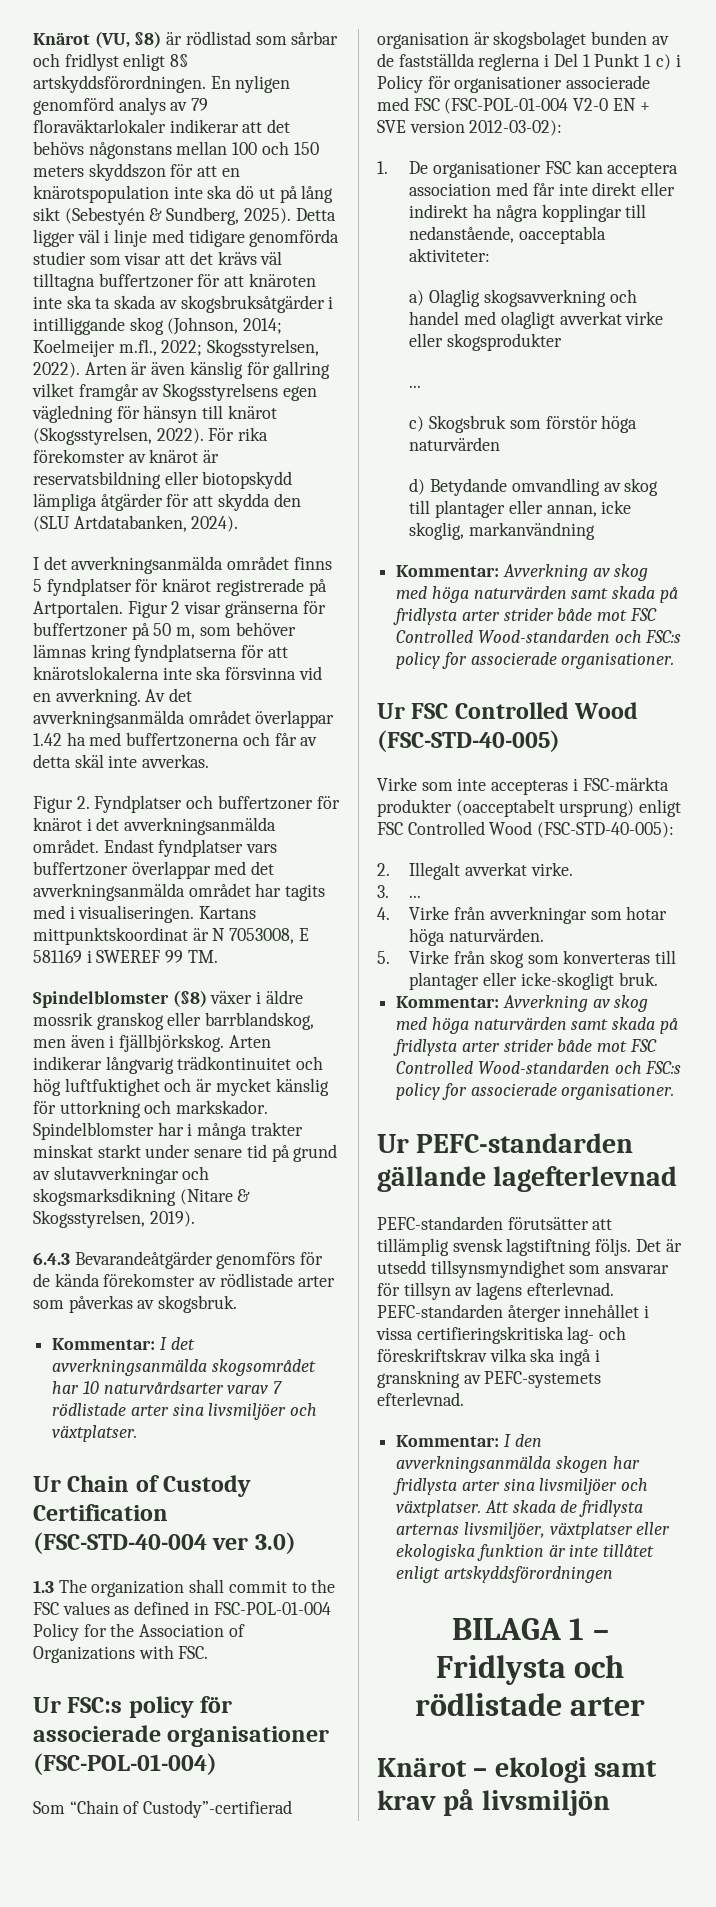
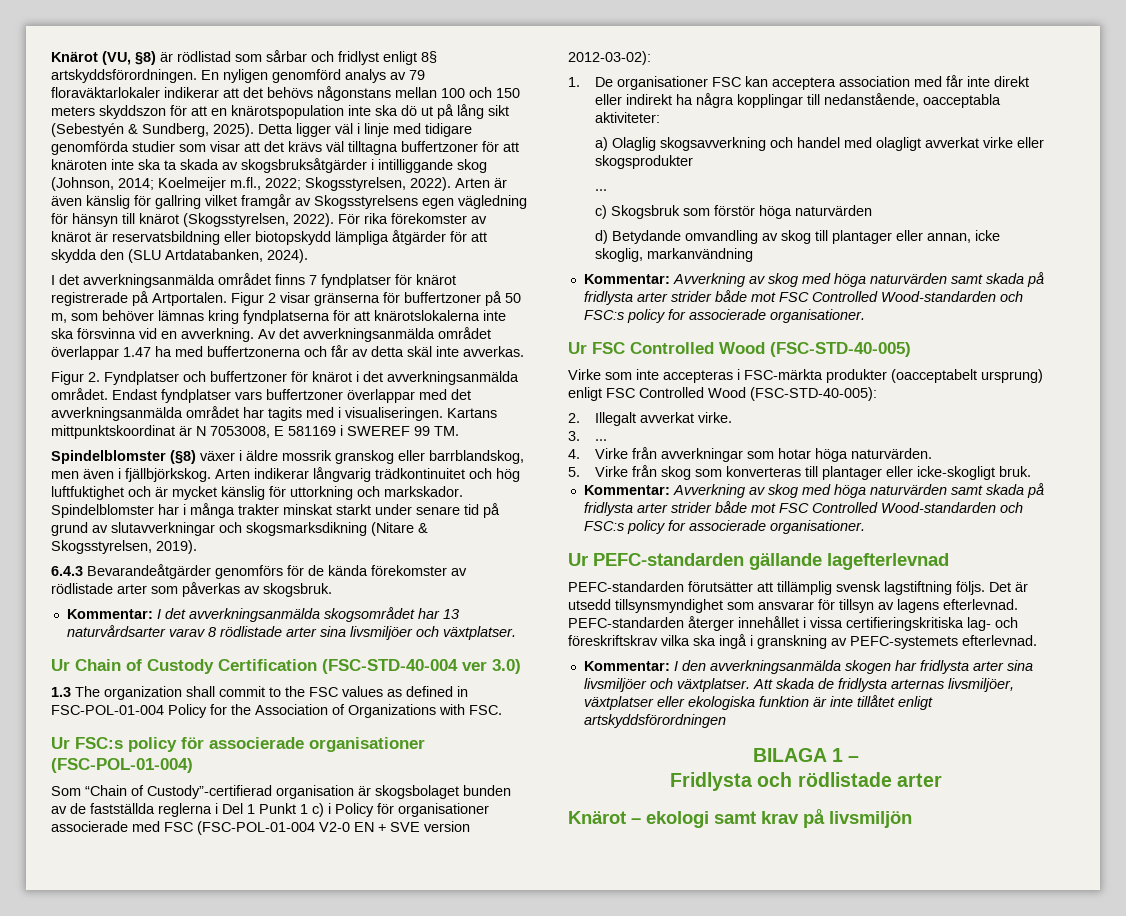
[33,579,42,592] 5 -> [309,275,317,285] 7
[33,733,62,746] 1.42 -> [123,347,151,357] 1.47
[82,1381,99,1394] 10 -> [442,609,459,619] 13
[273,1381,283,1394] 7 -> [207,627,216,637] 8

